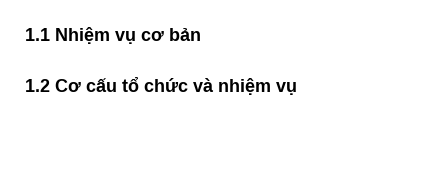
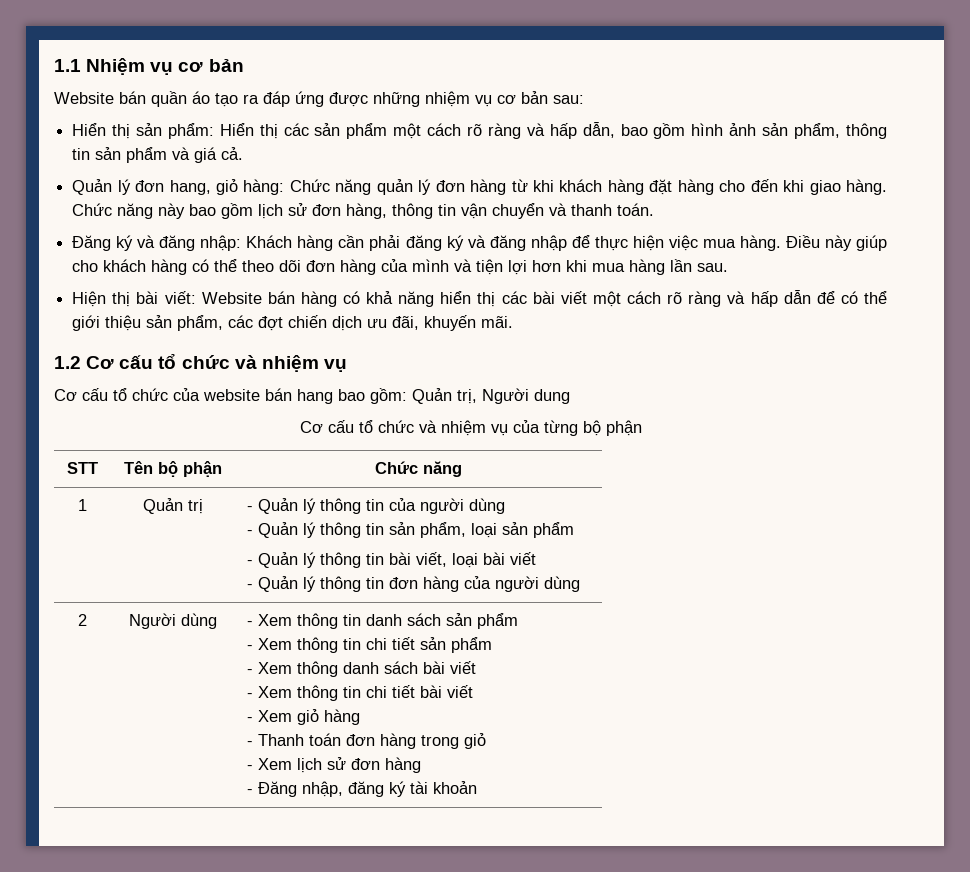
(201, 34) none -> [54,91,584,107] [72,122,887,139] [72,147,244,163] [72,179,888,195] [72,203,655,219] [72,235,887,251] [72,259,729,275] [72,290,887,307] [72,315,514,331] // Website bán quần áo tạo ra đáp ứng được những nhiệm vụ cơ bản sau: // Hiển thị sản phẩm: Hiển thị các sản phẩm một cách rõ ràng và hấp dẫn, bao gồm hình ảnh sản phẩm, thông tin sản phẩm và giá cả. // Quản lý đơn hang, giỏ hàng: Chức năng quản lý đơn hàng từ khi khách hàng đặt hàng cho đến khi giao hàng. Chức năng này bao gồm lịch sử đơn hàng, thông tin vận chuyển và thanh toán. // Đăng ký và đăng nhập: Khách hàng cần phải đăng ký và đăng nhập để thực hiện việc mua hàng. Điều này giúp cho khách hàng có thể theo dõi đơn hàng của mình và tiện lợi hơn khi mua hàng lần sau. // Hiện thị bài viết: Website bán hàng có khả năng hiển thị các bài viết một cách rõ ràng và hấp dẫn để có thể giới thiệu sản phẩm, các đợt chiến dịch ưu đãi, khuyến mãi.
(297, 88) none -> [54,388,570,404] [299,420,642,436] [67,462,98,474] [124,461,222,477] [375,461,462,477] [78,499,87,511] [143,498,203,514] [247,498,506,514] [247,522,575,538] [247,552,537,568] [247,576,581,592] [78,614,87,626] [129,613,217,629] [247,613,519,629] [247,637,493,653] [247,661,477,677] [247,685,474,701] [247,709,361,725] [247,733,487,749] [247,757,422,773] [247,781,478,797] // Cơ cấu tổ chức của website bán hang bao gồm: Quản trị, Người dung // Cơ cấu tổ chức và nhiệm vụ của từng bộ phận // STT | Tên bộ phận | Chức năng // 1 | Quản trị | - Quản lý thông tin của người dùng // - Quản lý thông tin sản phẩm, loại sản phẩm // - Quản lý thông tin bài viết, loại bài viết // - Quản lý thông tin đơn hàng của người dùng // 2 | Người dùng | - Xem thông tin danh sách sản phẩm // - Xem thông tin chi tiết sản phẩm // - Xem thông danh sách bài viết // - Xem thông tin chi tiết bài viết // - Xem giỏ hàng // - Thanh toán đơn hàng trong giỏ // - Xem lịch sử đơn hàng // - Đăng nhập, đăng ký tài khoản

